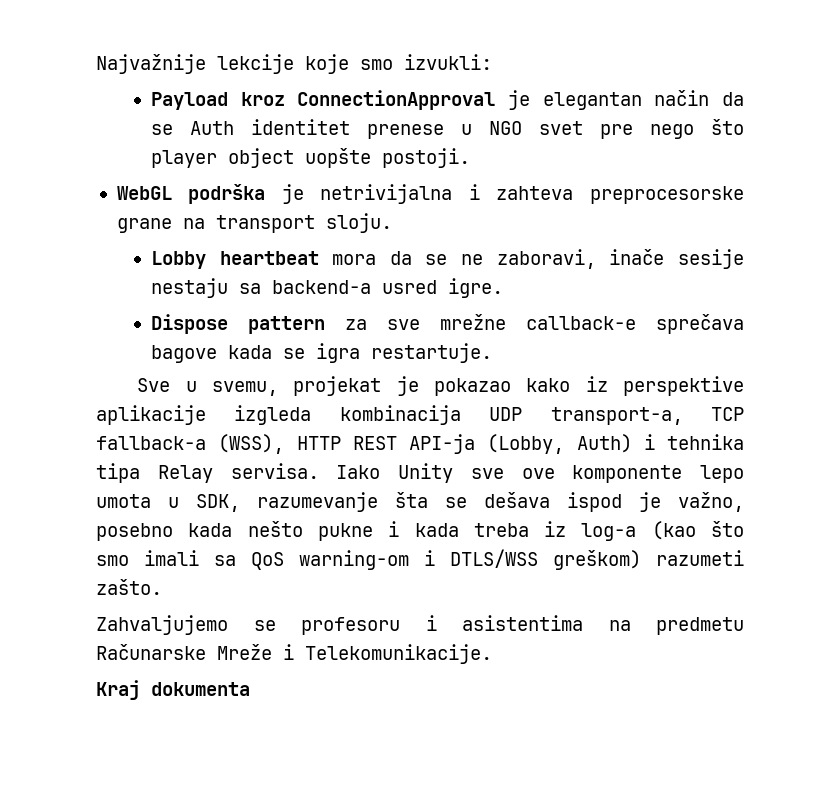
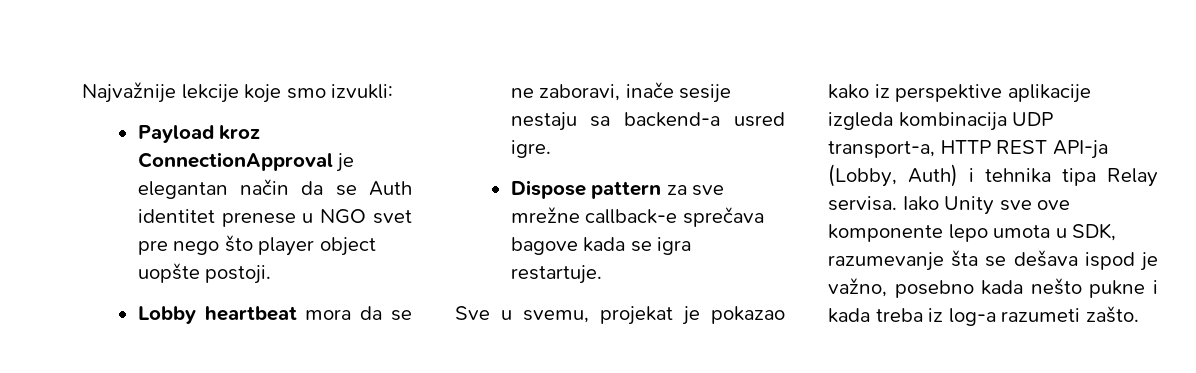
[116,184,744,204] [116,213,392,233] // WebGL podrška je netrivijalna i zahteva preprocesorske grane na transport sloju. -> (272, 274) none
[710,407,744,421] [96,434,285,454] TCP fallback-a (WSS), -> (935, 149) none
[651,521,744,540] [96,549,744,570] [96,579,162,595] [96,615,744,635] [96,644,492,664] [96,680,250,700] (kao što smo imali sa QoS warning-om i DTLS/WSS greškom) razumeti zašto. // Zahvaljujemo se profesoru i asistentima na predmetu Računarske Mreže i Telekomunikacije. // Kraj dokumenta -> [1001,306,1139,323] razumeti zašto.

